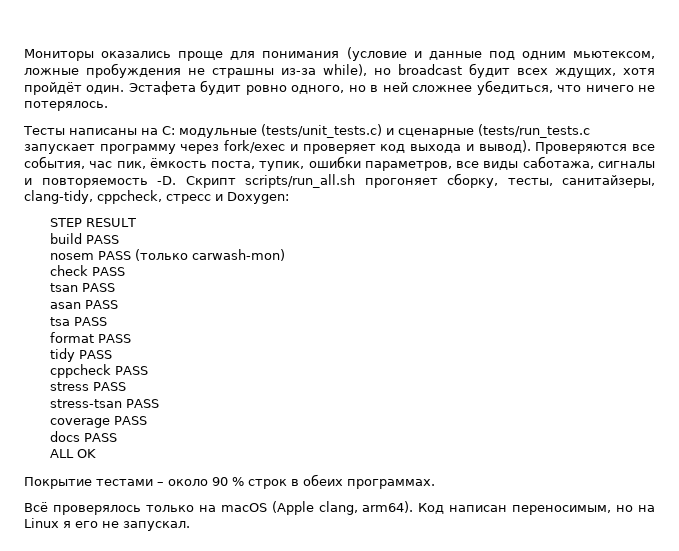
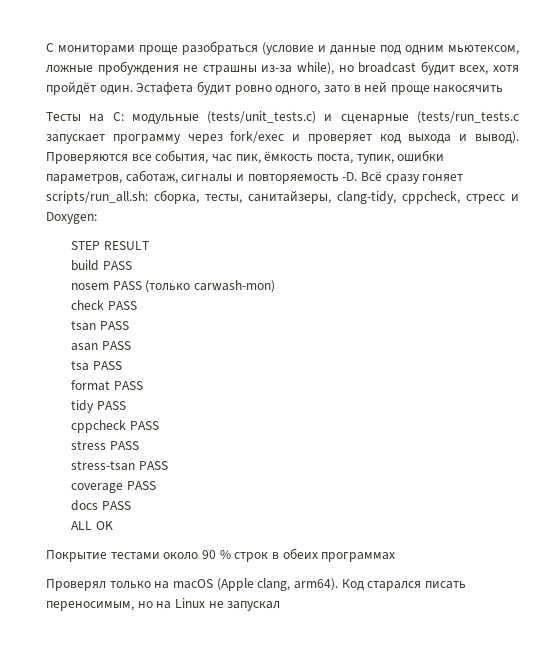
[24,49,340,61] Мониторы оказались проще для понимания -> [46,41,258,55] С мониторами проще разобраться
[517,68,616,78] всех ждущих, -> [459,65,489,75] всех,
[348,85,366,92] но -> [323,85,350,93] зато
[412,80,655,95] [24,101,108,111] сложнее убедиться, что ничего не потерялось. -> [390,85,504,95] проще накосячить
[69,128,137,135] написаны -> (81, 116) none
[456,156,594,170] все виды саботажа, -> [125,170,178,184] саботаж,
[185,173,498,188] Скрипт scripts/run_all.sh прогоняет сборку, -> [360,171,464,184] [46,190,199,204] Всё сразу гоняет scripts/run_all.sh: сборка,
[157,482,164,486] – -> (160, 556) none
[347,479,435,489] [24,502,141,515] программах. // Всё проверялось -> [321,552,396,562] [46,579,106,591] программах // Проверял
[449,505,508,512] написан -> [367,581,466,591] старался писать
[63,521,190,531] я его не запускал. -> [208,601,281,611] не запускал

